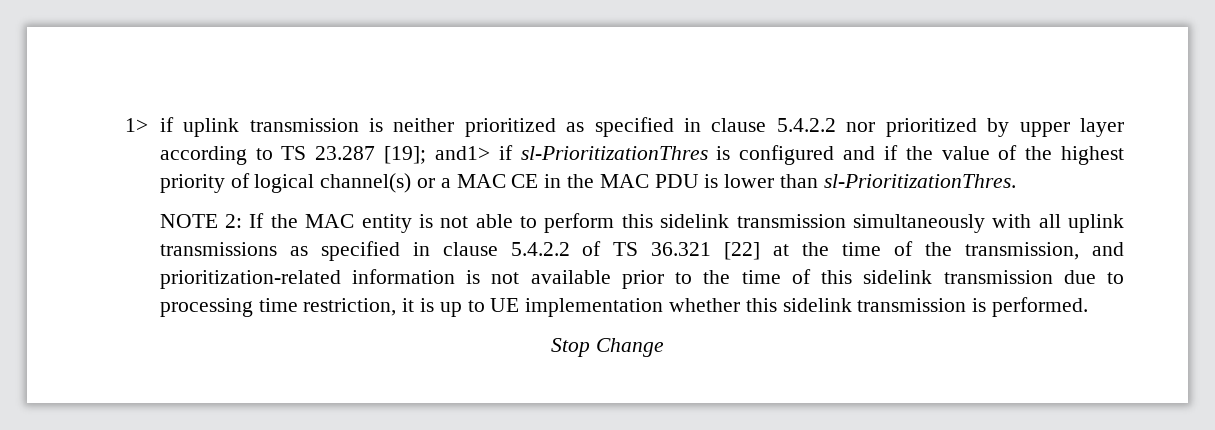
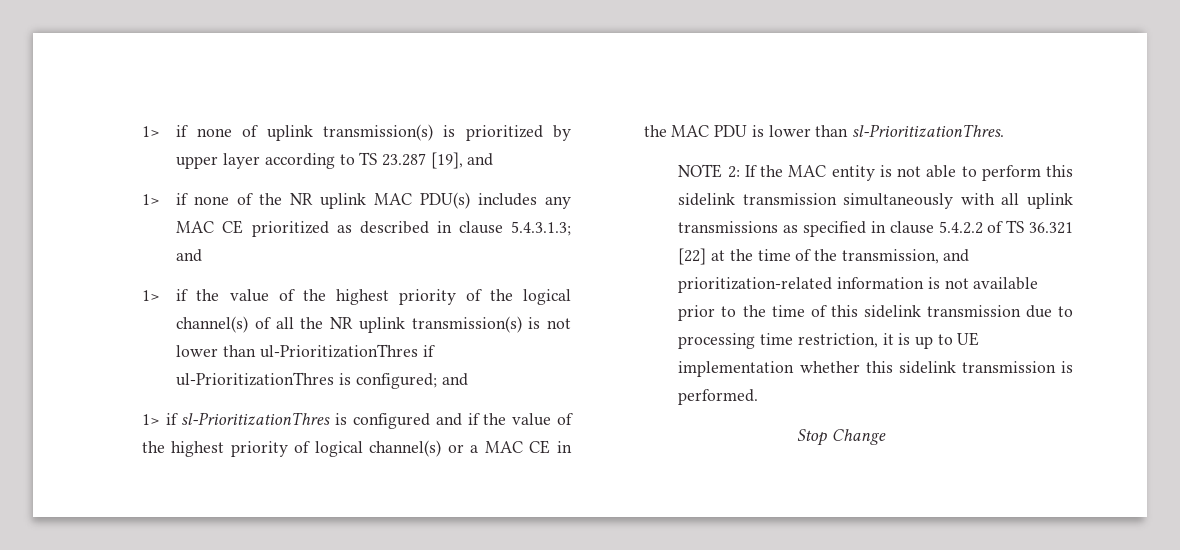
[125,117,876,137] 1> if uplink transmission is neither prioritized as specified in clause 5.4.2.2 nor -> [141,124,456,141] 1> if none of uplink transmission(s) is
[384,146,490,164] [19]; and1> -> [430,152,494,169] [141,192,571,209] [176,220,571,237] [176,249,203,262] [141,289,572,305] [176,316,571,333] [176,344,435,358] [176,372,468,389] [141,414,160,425] [19], and // 1> if none of the NR uplink MAC PDU(s) includes any MAC CE prioritized as described in clause 5.4.3.1.3; and // 1> if the value of the highest priority of the logical channel(s) of all the NR uplink transmission(s) is not lower than ul-PrioritizationThres if ul-PrioritizationThres is configured; and // 1>

